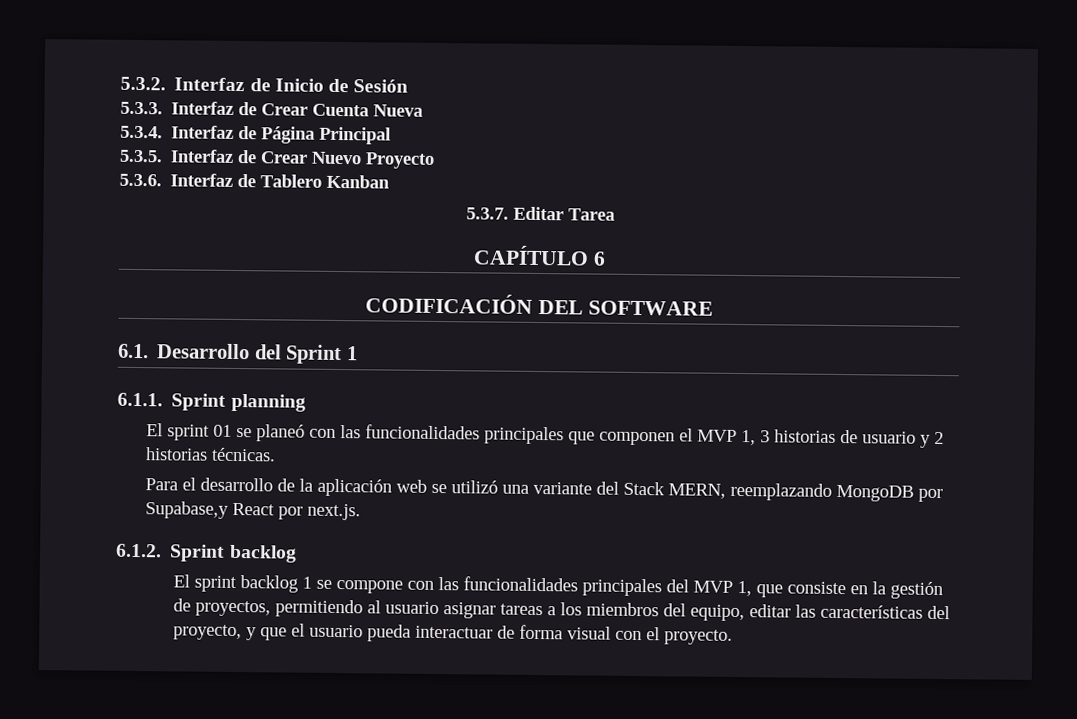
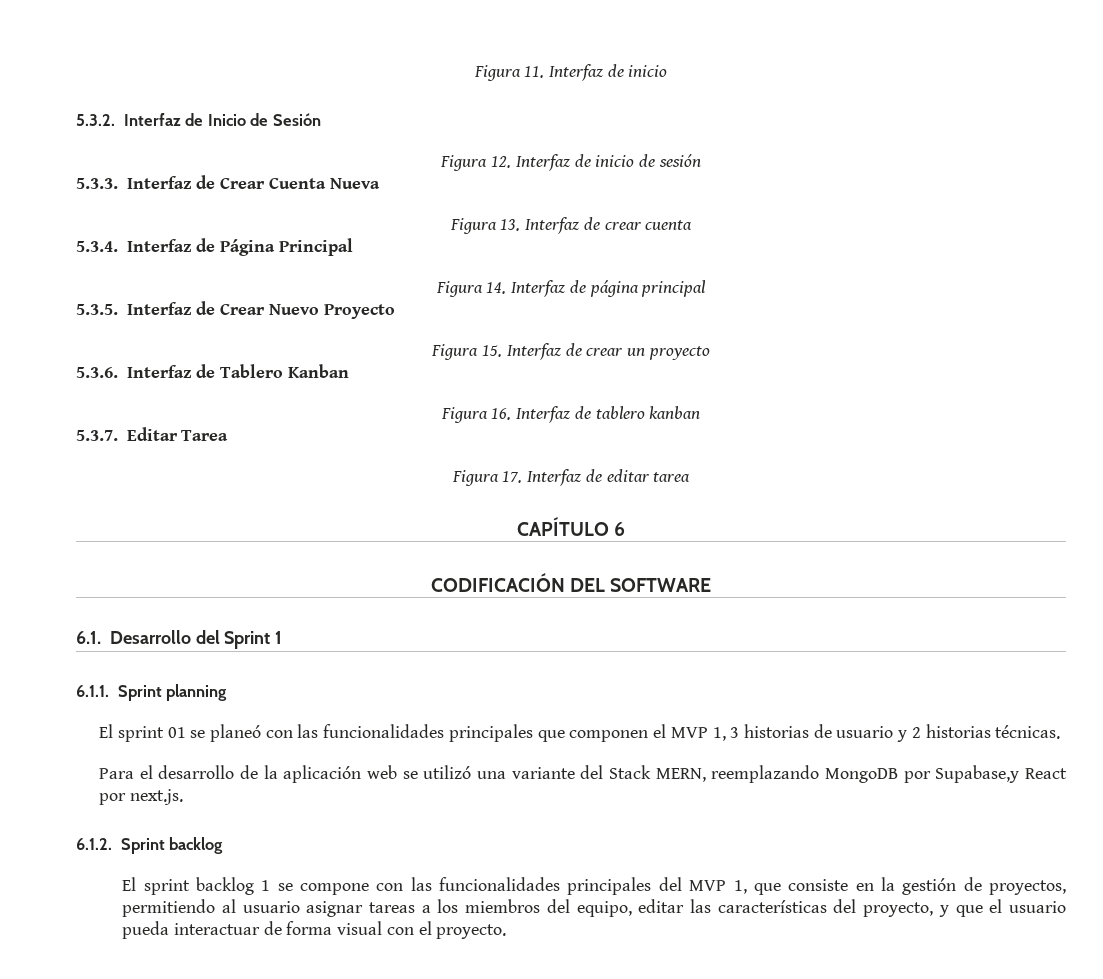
(120, 83) none -> [473,64,668,81] Figura 11. Interfaz de inicio //
(409, 86) none -> [440,154,701,171] // Figura 12. Interfaz de inicio de sesión
(424, 110) none -> [449,217,693,234] // Figura 13. Interfaz de crear cuenta
(392, 135) none -> [435,280,707,297] // Figura 14. Interfaz de página principal
(436, 160) none -> [431,343,710,360] // Figura 15. Interfaz de crear un proyecto
[465,206,615,221] 5.3.7. Editar Tarea -> [440,406,701,423] [76,427,229,441] [451,469,691,486] Figura 16. Interfaz de tablero kanban // 5.3.7. Editar Tarea // Figura 17. Interfaz de editar tarea

